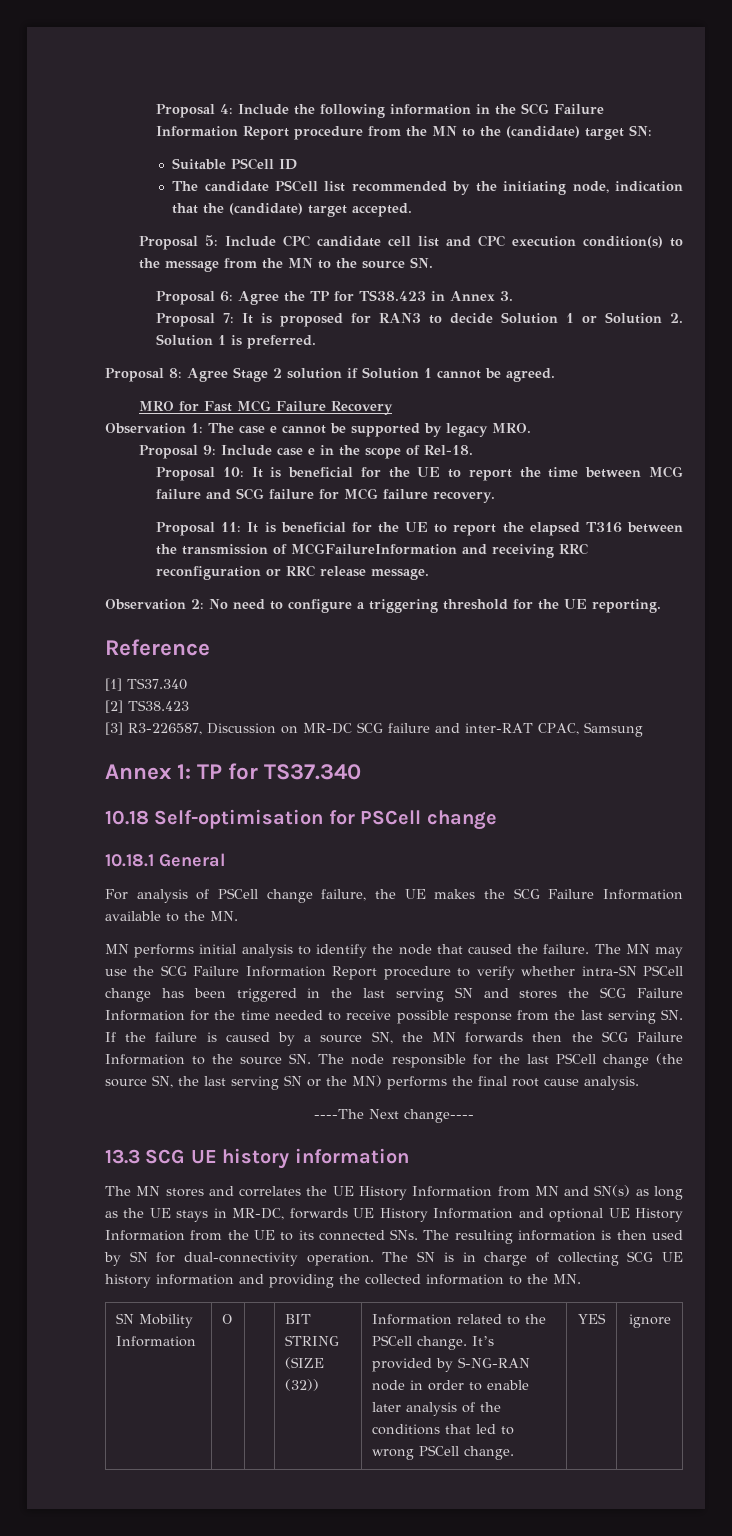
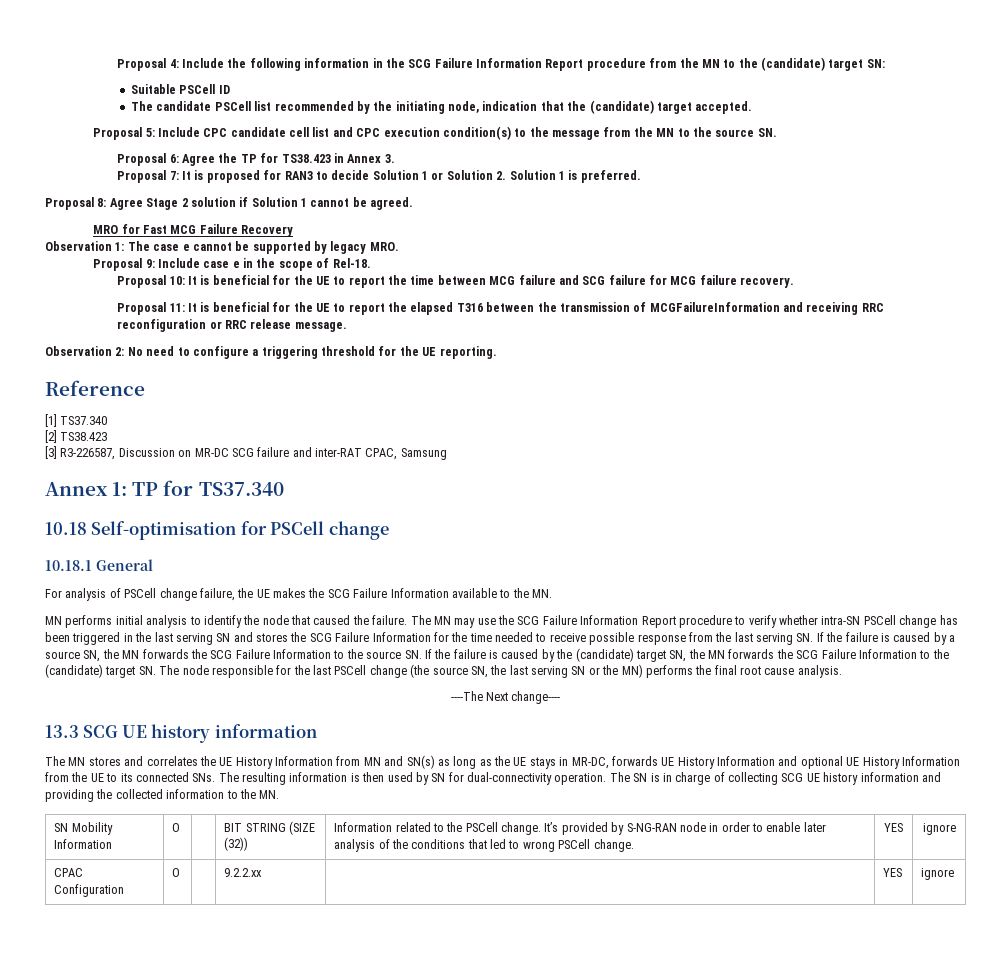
[532,1032,563,1042] then -> (189, 654) none
(312, 1058) none -> [424,648,949,662] [45,664,156,678] If the failure is caused by the (candidate) target SN, the MN forwards the SCG Failure Information to the (candidate) target SN.
(671, 1321) none -> [54,868,84,877] [54,884,125,897] [172,868,181,877] [224,868,263,877] [883,868,903,877] [921,868,955,880] // CPAC Configuration | O | | 9.2.2.xx | | YES | ignore

